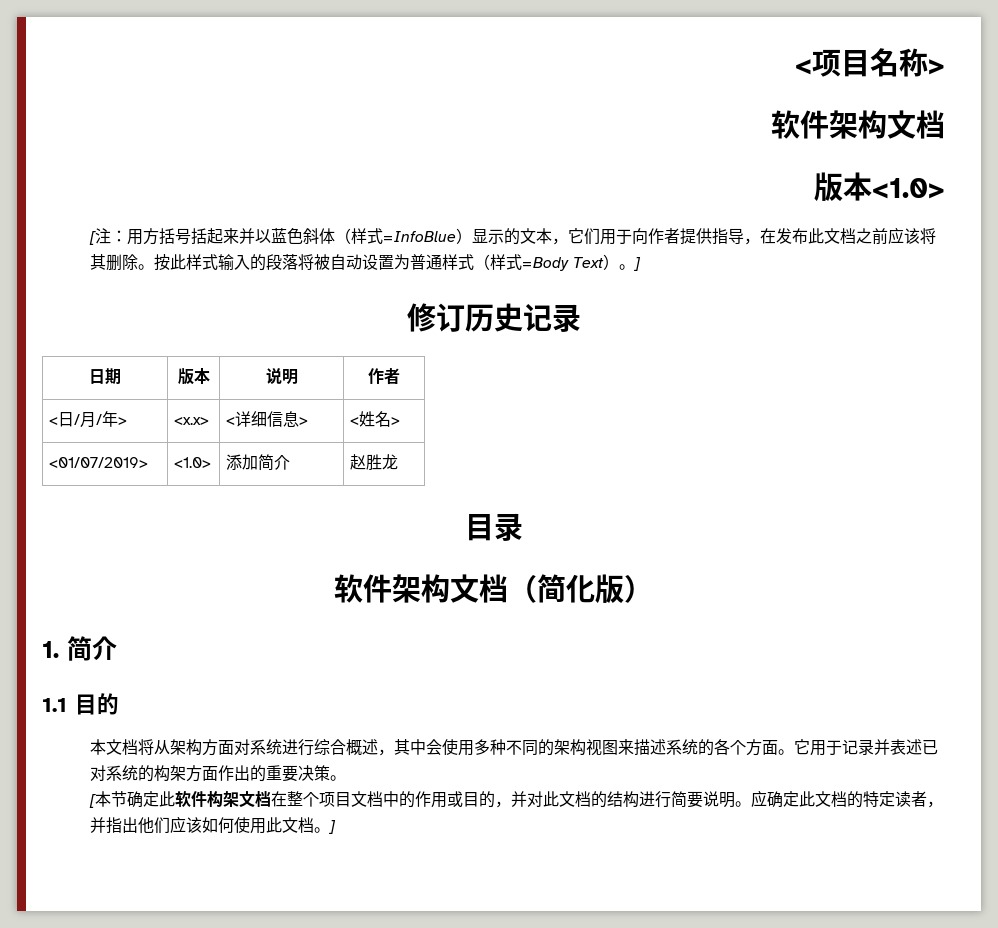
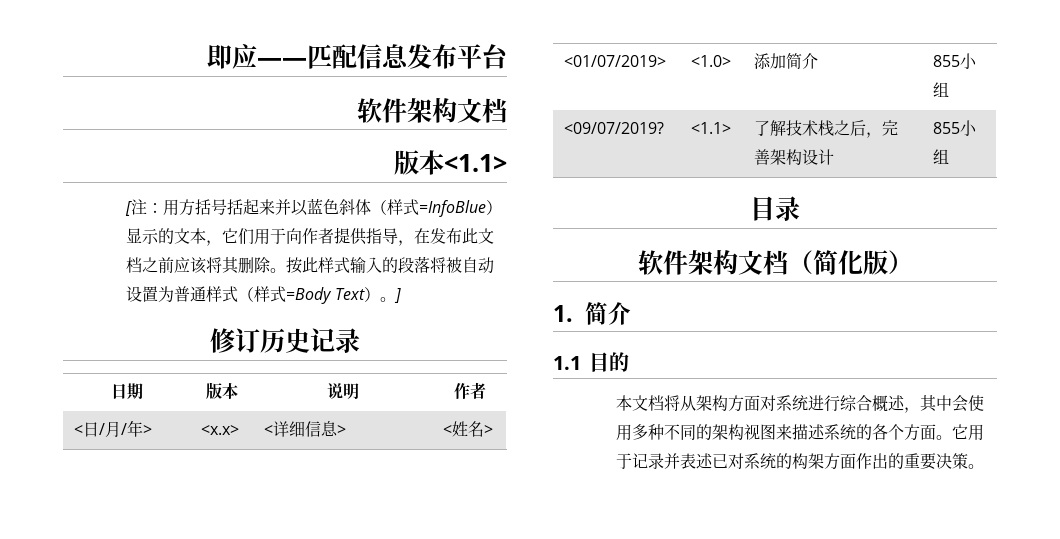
[795,48,945,77] <项目名称> -> [207,44,508,69] 即应——匹配信息发布平台
[872,178,945,199] <1.0> -> [444,154,507,172] <1.1>
[349,454,398,470] 赵胜龙 -> [932,53,977,69] [932,82,949,97] [563,122,664,134] [690,122,731,134] [753,120,898,138] [753,149,834,165] [932,120,977,136] [932,149,949,164] 855小组 // <09/07/2019? | <1.1> | 了解技术栈之后，完善架构设计 | 855小组
[89,790,944,808] [90,816,337,834] // [本节确定此软件构架文档在整个项目文档中的作用或目的，并对此文档的结构进行简要说明。应确定此文档的特定读者，并指出他们应该如何使用此文档。] -> (985, 466) none

